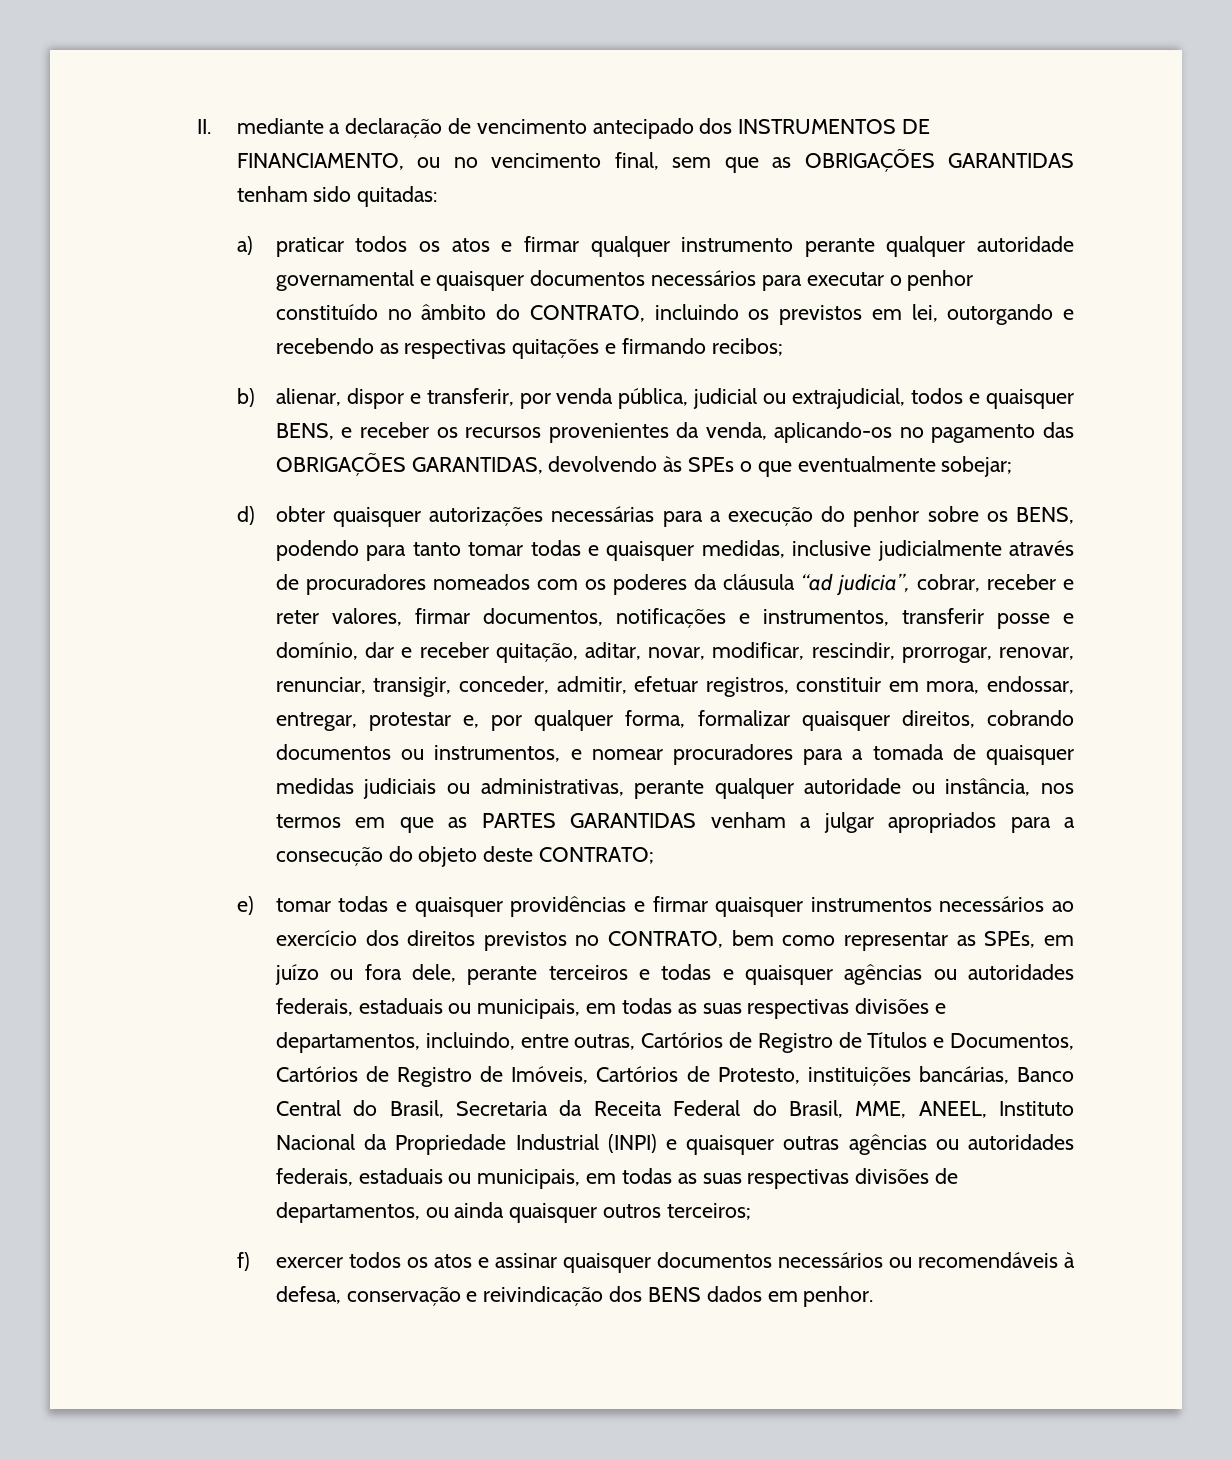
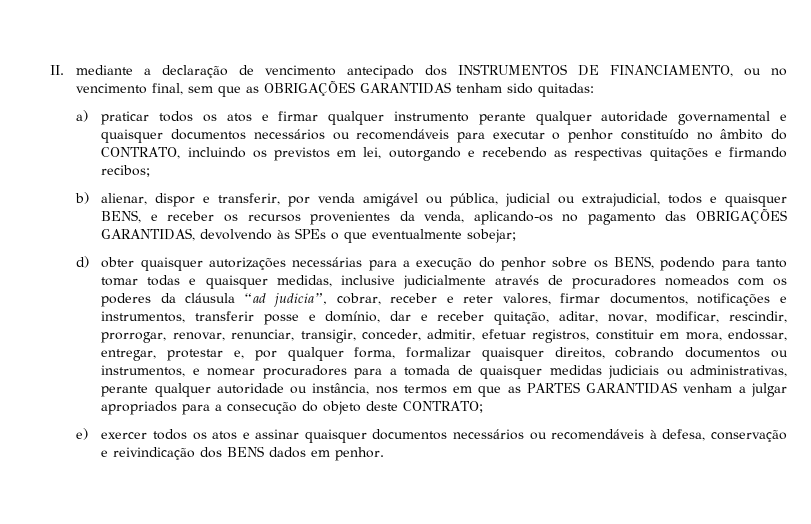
(757, 278) none -> [332,129,450,140] ou recomendáveis
(614, 396) none -> [363,193,444,207] amigável ou
[275,896,1074,917] [275,930,1074,951] [274,964,1074,985] [275,998,946,1019] [275,1032,1075,1053] [275,1066,1074,1087] [275,1100,1074,1118] [275,1134,1074,1155] [275,1168,958,1189] [275,1202,751,1223] [236,1252,250,1271] tomar todas e quaisquer providências e firmar quaisquer instrumentos necessários ao exercício dos direitos previstos no CONTRATO, bem como representar as SPEs, em juízo ou fora dele, perante terceiros e todas e quaisquer agências ou autoridades federais, estaduais ou municipais, em todas as suas respectivas divisões e departamentos, incluindo, entre outras, Cartórios de Registro de Títulos e Documentos, Cartórios de Registro de Imóveis, Cartórios de Protesto, instituições bancárias, Banco Central do Brasil, Secretaria da Receita Federal do Brasil, MME, ANEEL, Instituto Nacional da Propriedade Industrial (INPI) e quaisquer outras agências ou autoridades federais, estaduais ou municipais, em todas as suas respectivas divisões de departamentos, ou ainda quaisquer outros terceiros; // f) -> (88, 434) none

